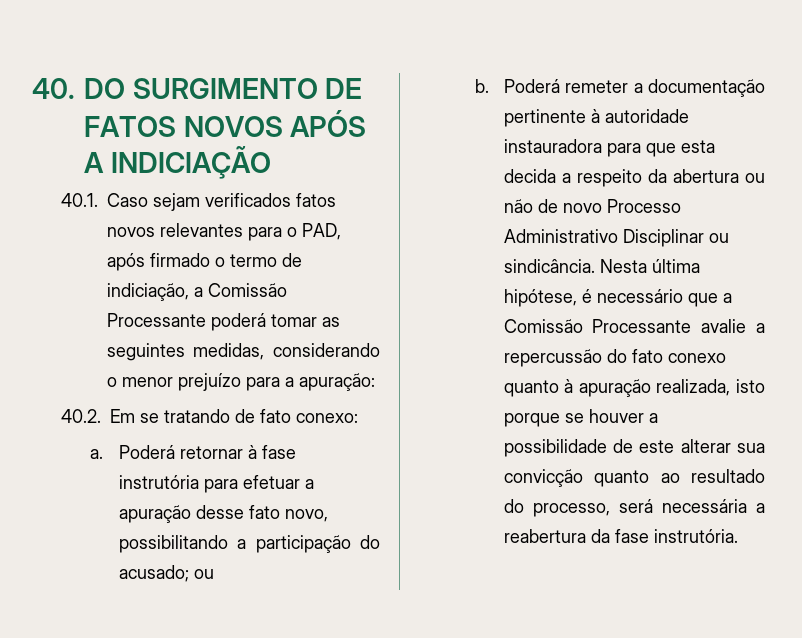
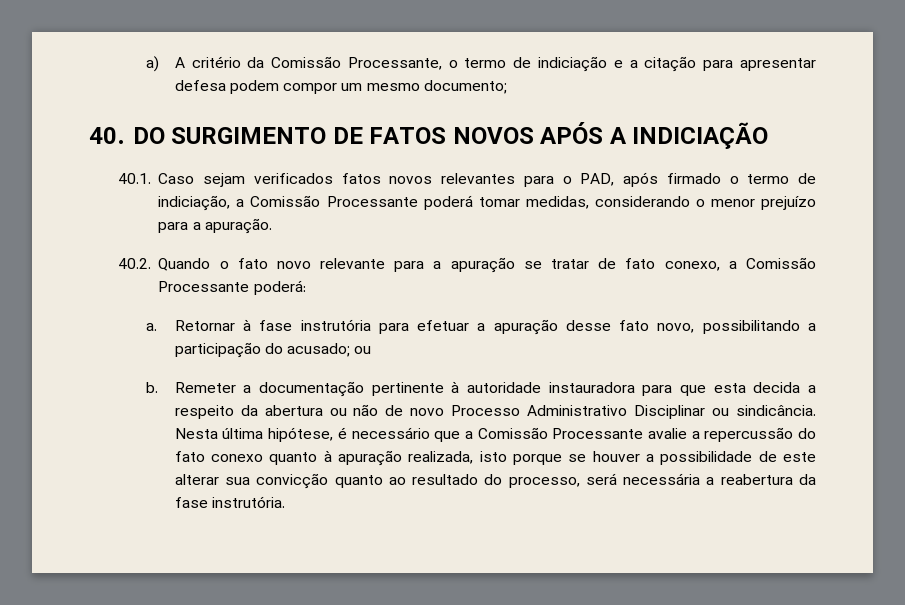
(32, 88) none -> [146,56,816,72] [174,80,507,94] a) A critério da Comissão Processante, o termo de indiciação e a citação para apresentar defesa podem compor um mesmo documento; //
[321,317,340,327] [106,343,185,361] as seguintes -> (520, 202) none
[298,373,375,391] apuração: -> [204,218,272,234] apuração.
[109,409,358,423] Em se tratando de fato conexo: -> [158,257,816,273] [158,280,306,295] Quando o fato novo relevante para a apuração se tratar de fato conexo, a Comissão Processante poderá:
[118,445,243,459] Poderá retornar -> [174,320,235,331] Retornar
[503,79,629,93] Poderá remeter -> [174,382,236,393] Remeter

